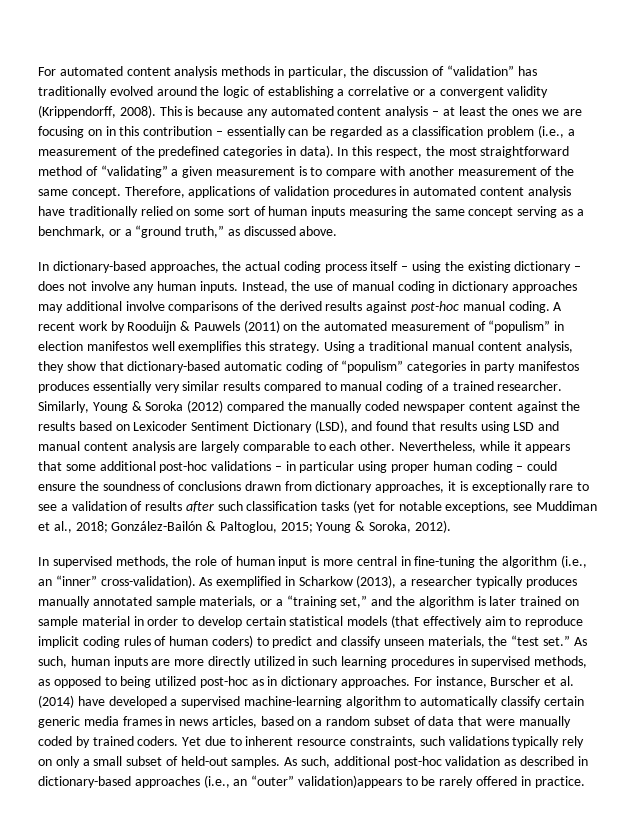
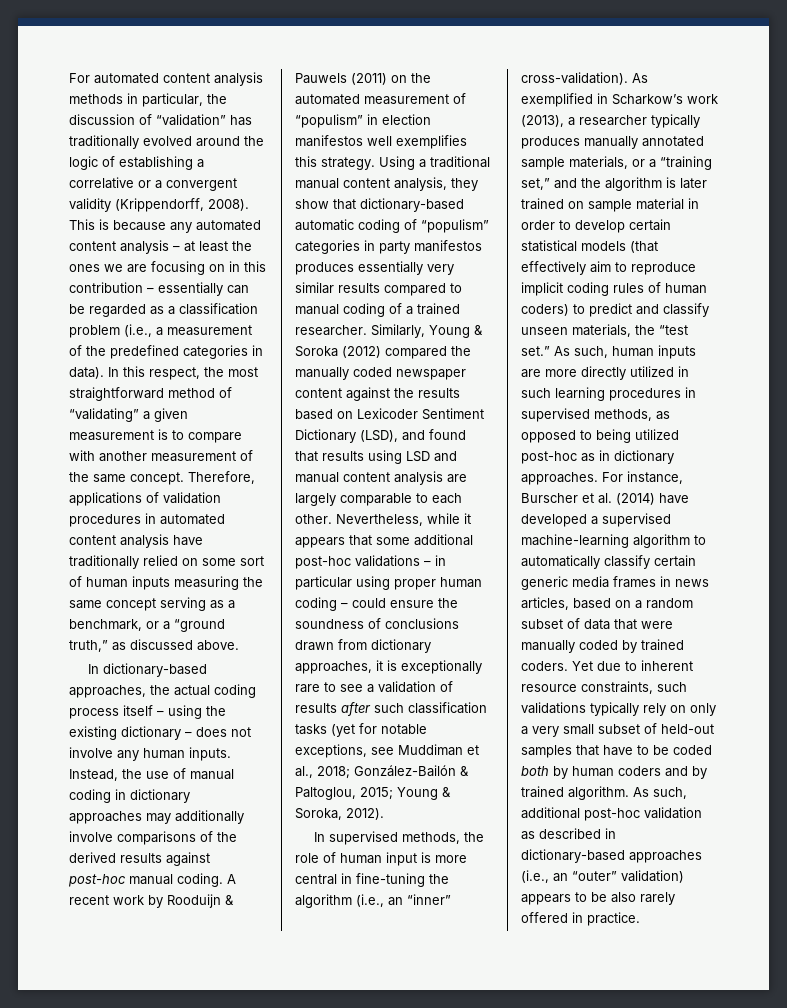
[65,301,122,311] additional -> [175,810,244,824] additionally
[298,576,353,586] Scharkow -> [612,94,718,105] Scharkow’s work
(90, 762) none -> [532,726,559,737] very
[231,756,281,768] samples. -> [521,745,712,758] [521,766,707,779] [521,786,629,800] samples that have to be coded both by human coders and by trained algorithm.
[297,775,436,788] validation)appears to be -> [621,870,684,883] [521,892,636,905] validation) appears to be also

